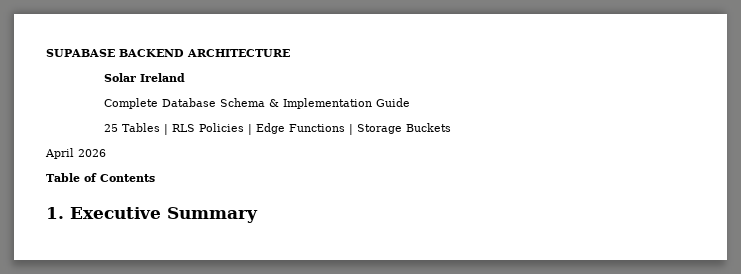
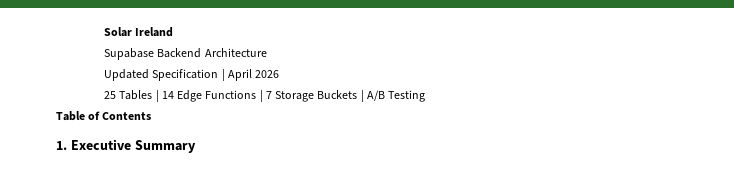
[46,49,290,57] SUPABASE BACKEND ARCHITECTURE // -> (104, 32) none
[104,98,411,109] Complete Database Schema & Implementation Guide -> [104,48,267,60] [104,69,280,81] Supabase Backend Architecture // Updated Specification | April 2026
[172,123,253,135] RLS Policies | -> [161,91,174,99] 14
(354, 129) none -> [265,91,272,99] 7
[45,148,106,159] // April 2026 -> [360,90,426,102] | A/B Testing

